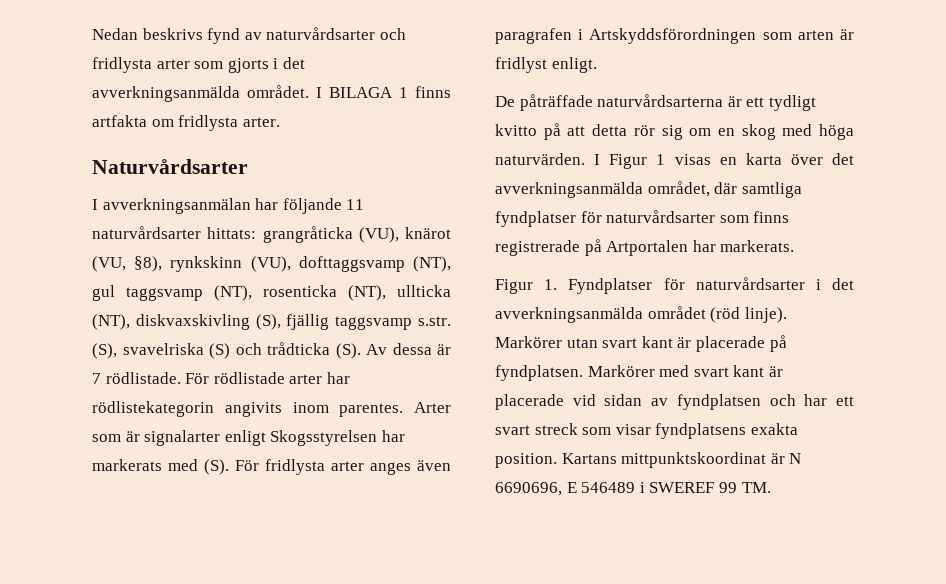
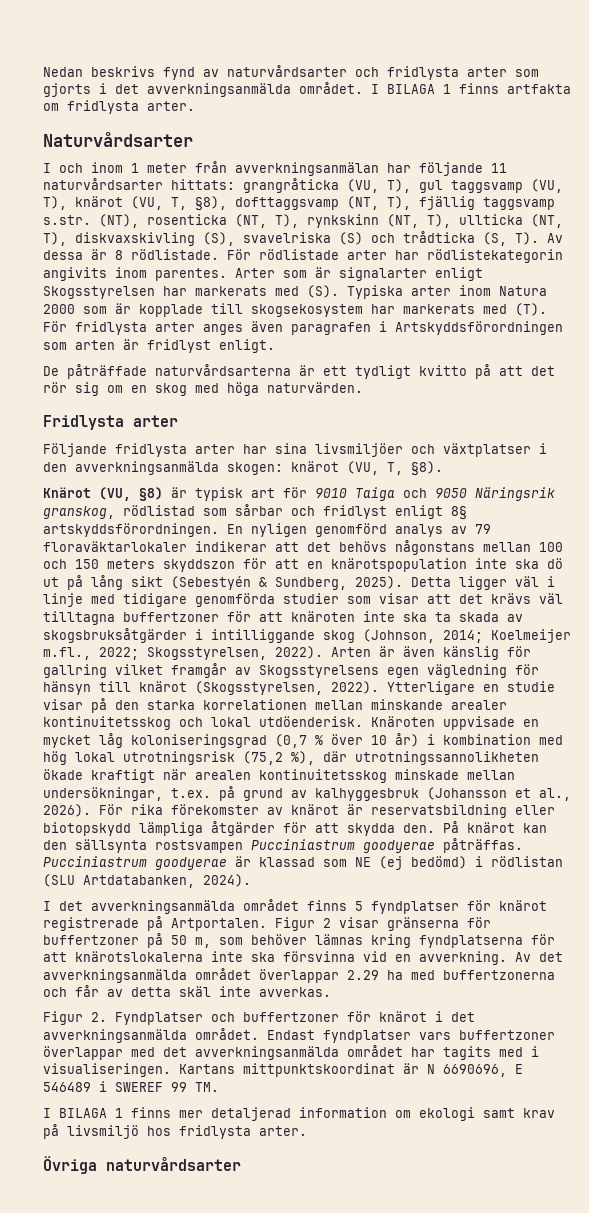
(98, 204) none -> [59,161,227,173] och inom 1 meter från
[358,227,451,243] [92,256,451,272] [92,285,451,301] [92,314,452,330] (VU), knärot (VU, §8), rynkskinn (VU), dofttaggsvamp (NT), gul taggsvamp (NT), rosenticka (NT), ullticka (NT), diskvaxskivling (S), fjällig taggsvamp s.str. -> [347,179,563,193] [43,196,555,211] [43,214,563,228] [43,232,195,246] (VU, T), gul taggsvamp (VU, T), knärot (VU, T, §8), dofttaggsvamp (NT, T), fjällig taggsvamp s.str. (NT), rosenticka (NT, T), rynkskinn (NT, T), ullticka (NT, T), diskvaxskivling
[335,343,361,359] (S). -> [483,232,539,246] (S, T).
[92,373,101,384] 7 -> [115,250,123,260] 8
(229, 467) none -> [347,285,547,299] [43,303,547,317] Typiska arter inom Natura 2000 som är kopplade till skogsekosystem har markerats med (T).
[592,124,628,136] detta -> [531,366,555,376] det
[594,153,854,169] [495,181,802,198] [495,210,790,227] [495,239,795,256] [495,277,854,294] [495,306,787,323] [495,335,787,352] [495,365,783,381] [495,394,854,410] [495,423,798,439] [495,453,557,468] I Figur 1 visas en karta över det avverkningsanmälda området, där samtliga fyndplatser för naturvårdsarter som finns registrerade på Artportalen har markerats. // Figur 1. Fyndplatser för naturvårdsarter i det avverkningsanmälda området (röd linje). Markörer utan svart kant är placerade på fyndplatsen. Markörer med svart kant är placerade vid sidan av fyndplatsen och har ett svart streck som visar fyndplatsens exakta position. -> [43,415,178,430] [43,443,547,457] [43,461,443,476] [43,487,555,501] [43,504,467,520] [43,523,491,537] [43,540,563,555] [43,558,563,572] [43,575,555,590] [43,593,563,607] [43,611,523,625] [43,628,571,643] [43,646,531,660] [43,663,539,678] [43,681,555,695] [43,698,507,713] [43,716,539,730] [43,733,563,748] [43,751,539,765] [43,769,515,783] [43,786,571,801] [43,804,555,818] [43,821,547,836] [43,838,523,853] [43,856,563,870] [43,874,251,888] [43,899,547,914] [43,916,491,931] [43,933,555,948] [43,951,563,965] [43,968,555,983] [43,985,331,997] [43,1011,475,1025] [43,1028,555,1043] [43,1045,539,1060] [43,1063,171,1077] // Fridlysta arter // Följande fridlysta arter har sina livsmiljöer och växtplatser i den avverkningsanmälda skogen: knärot (VU, T, §8). // Knärot (VU, §8) är typisk art för 9010 Taiga och 9050 Näringsrik granskog, rödlistad som sårbar och fridlyst enligt 8§ artskyddsförordningen. En nyligen genomförd analys av 79 floraväktarlokaler indikerar att det behövs någonstans mellan 100 och 150 meters skyddszon för att en knärotspopulation inte ska dö ut på lång sikt (Sebestyén & Sundberg, 2025). Detta ligger väl i linje med tidigare genomförda studier som visar att det krävs väl tilltagna buffertzoner för att knäroten inte ska ta skada av skogsbruksåtgärder i intilliggande skog (Johnson, 2014; Koelmeijer m.fl., 2022; Skogsstyrelsen, 2022). Arten är även känslig för gallring vilket framgår av Skogsstyrelsens egen vägledning för hänsyn till knärot (Skogsstyrelsen, 2022). Ytterligare en studie visar på den starka korrelationen mellan minskande arealer kontinuitetsskog och lokal utdöenderisk. Knäroten uppvisade en mycket låg koloniseringsgrad (0,7 % över 10 år) i kombination med hög lokal utrotningsrisk (75,2 %), där utrotningssannolikheten ökade kraftigt när arealen kontinuitetsskog minskade mellan undersökningar, t.ex. på grund av kalhyggesbruk (Johansson et al., 2026). För rika förekomster av knärot är reservatsbildning eller biotopskydd lämpliga åtgärder för att skydda den. På knärot kan den sällsynta rostsvampen Pucciniastrum goodyerae påträffas. Pucciniastrum goodyerae är klassad som NE (ej bedömd) i rödlistan (SLU Artdatabanken, 2024). // I det avverkningsanmälda området finns 5 fyndplatser för knärot registrerade på Artportalen. Figur 2 visar gränserna för buffertzoner på 50 m, som behöver lämnas kring fyndplatserna för att knärotslokalerna inte ska försvinna vid en avverkning. Av det avverkningsanmälda området överlappar 2.29 ha med buffertzonerna och får av detta skäl inte avverkas. // Figur 2. Fyndplatser och buffertzoner för knärot i det avverkningsanmälda området. Endast fyndplatser vars buffertzoner överlappar med det avverkningsanmälda området har tagits med i visualiseringen.
(771, 487) none -> [43,1107,555,1121] [43,1124,307,1139] [43,1156,241,1174] // I BILAGA 1 finns mer detaljerad information om ekologi samt krav på livsmiljö hos fridlysta arter. // Övriga naturvårdsarter

